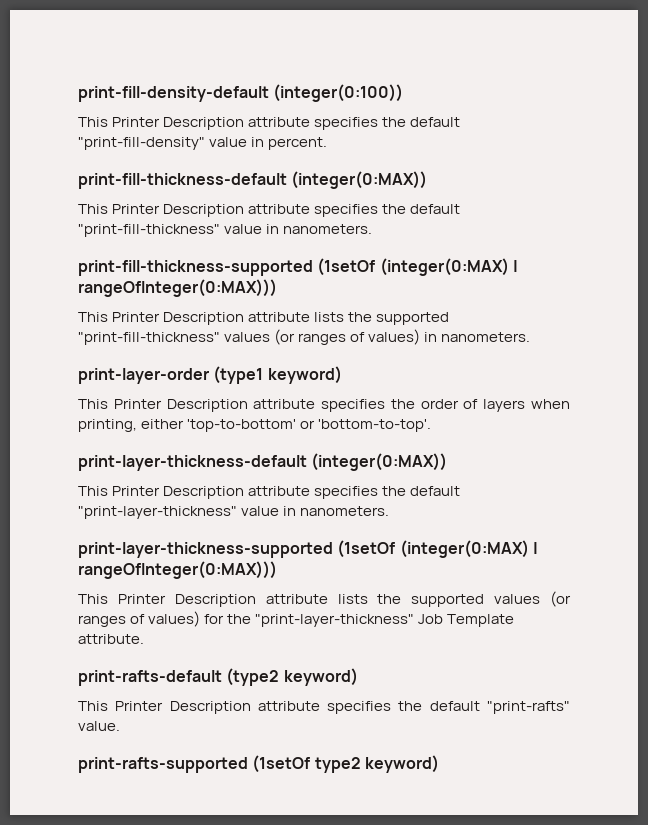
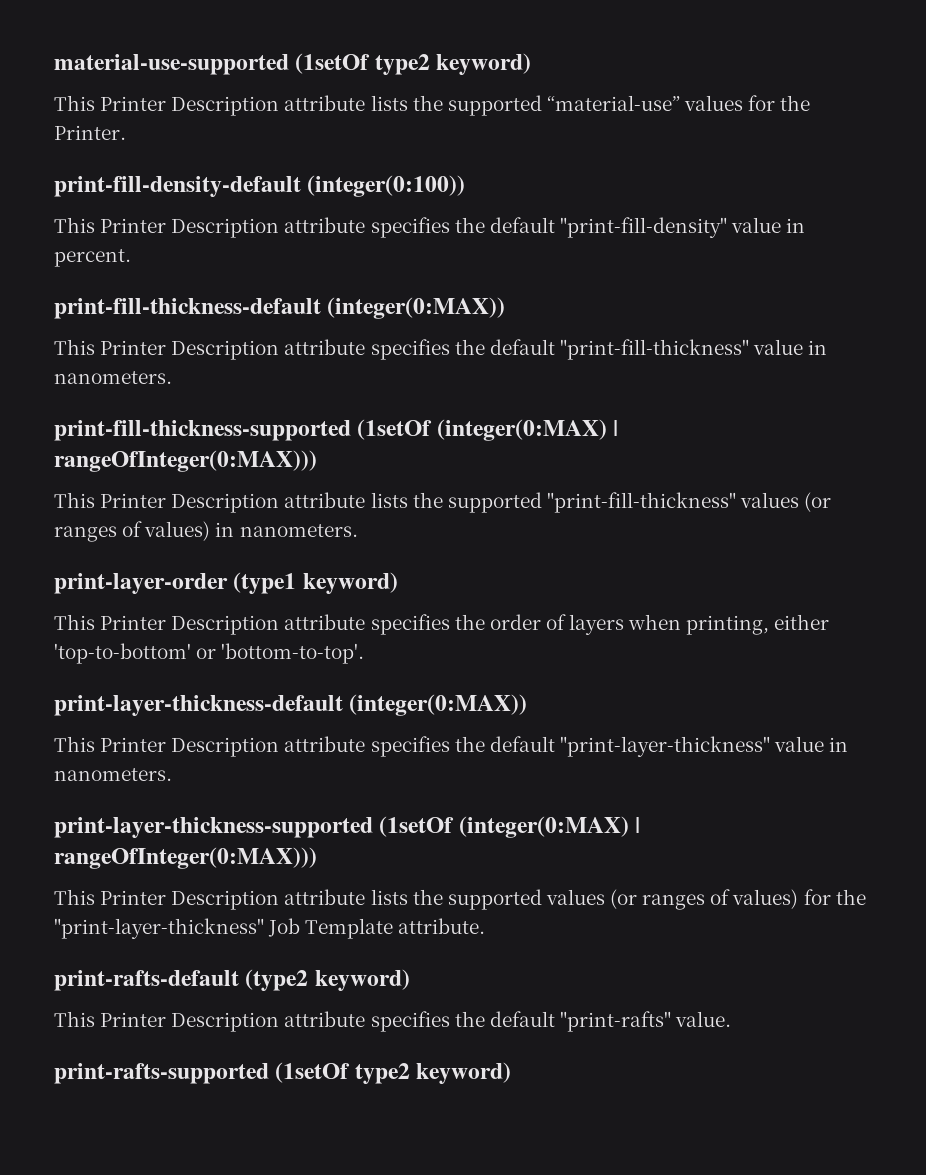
(78, 94) none -> [54,53,532,75] [54,95,811,116] [54,125,126,140] material-use-supported (1setOf type2 keyword) // This Printer Description attribute lists the supported “material-use” values for the Printer. //

